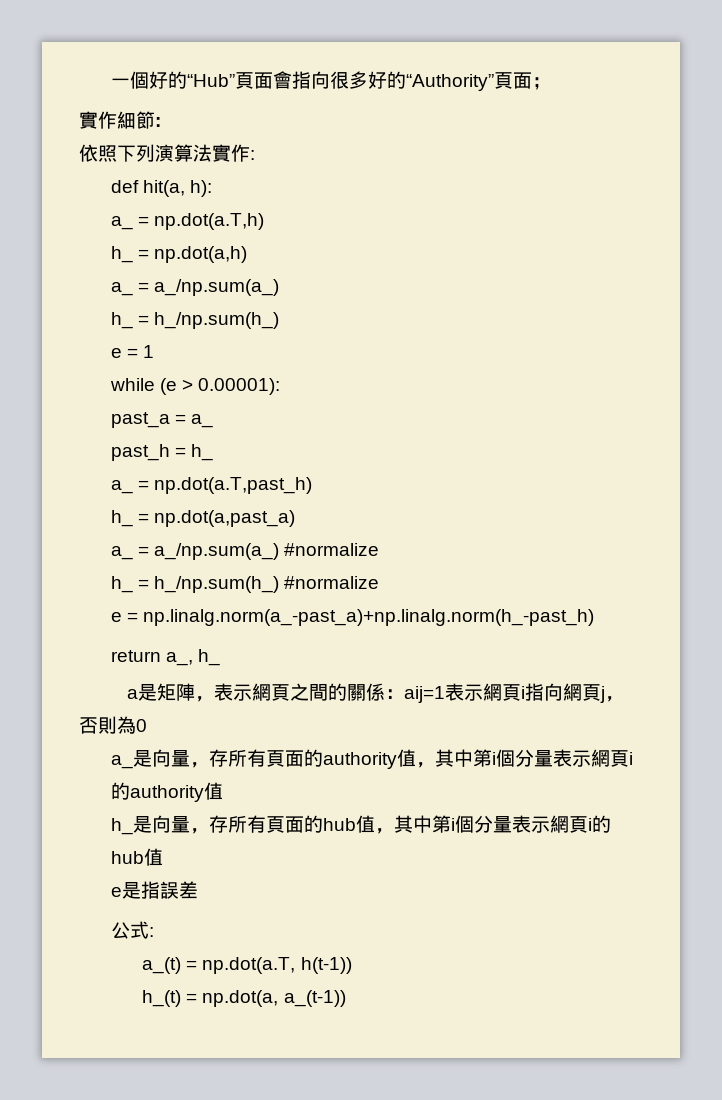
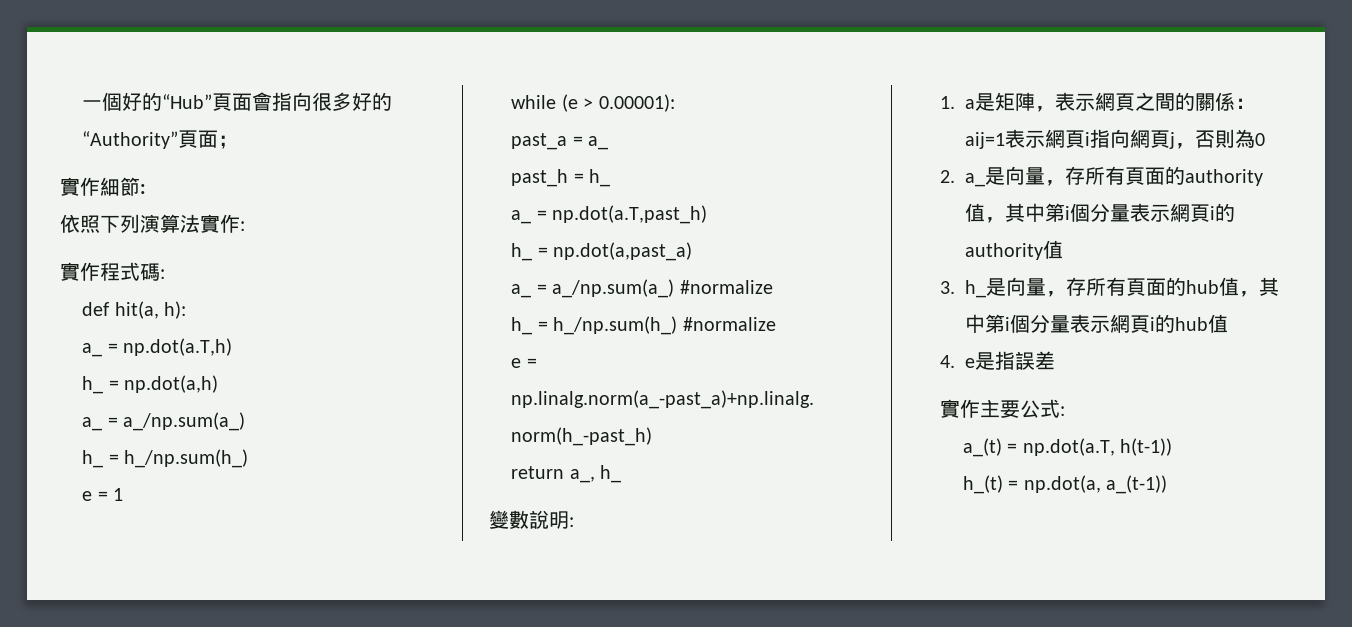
(255, 155) none -> [60,262,165,281] // 實作程式碼:
(220, 657) none -> [489,510,574,529] [940,96,956,109] 變數說明: // 1.
(147, 725) none -> [940,170,956,183] 2.
(223, 791) none -> [940,281,956,294] 3.
(163, 857) none -> [940,355,956,368] 4.
(198, 890) none -> [940,399,1021,418] 實作主要

